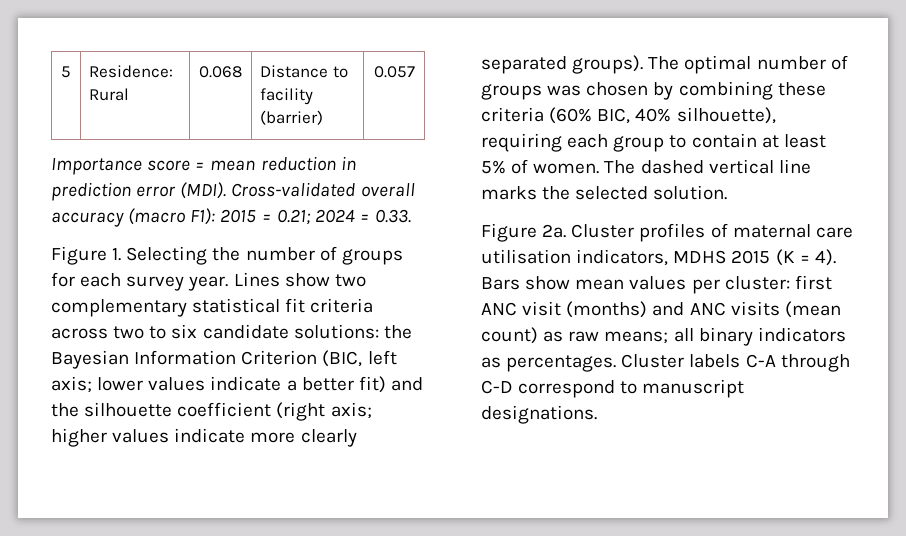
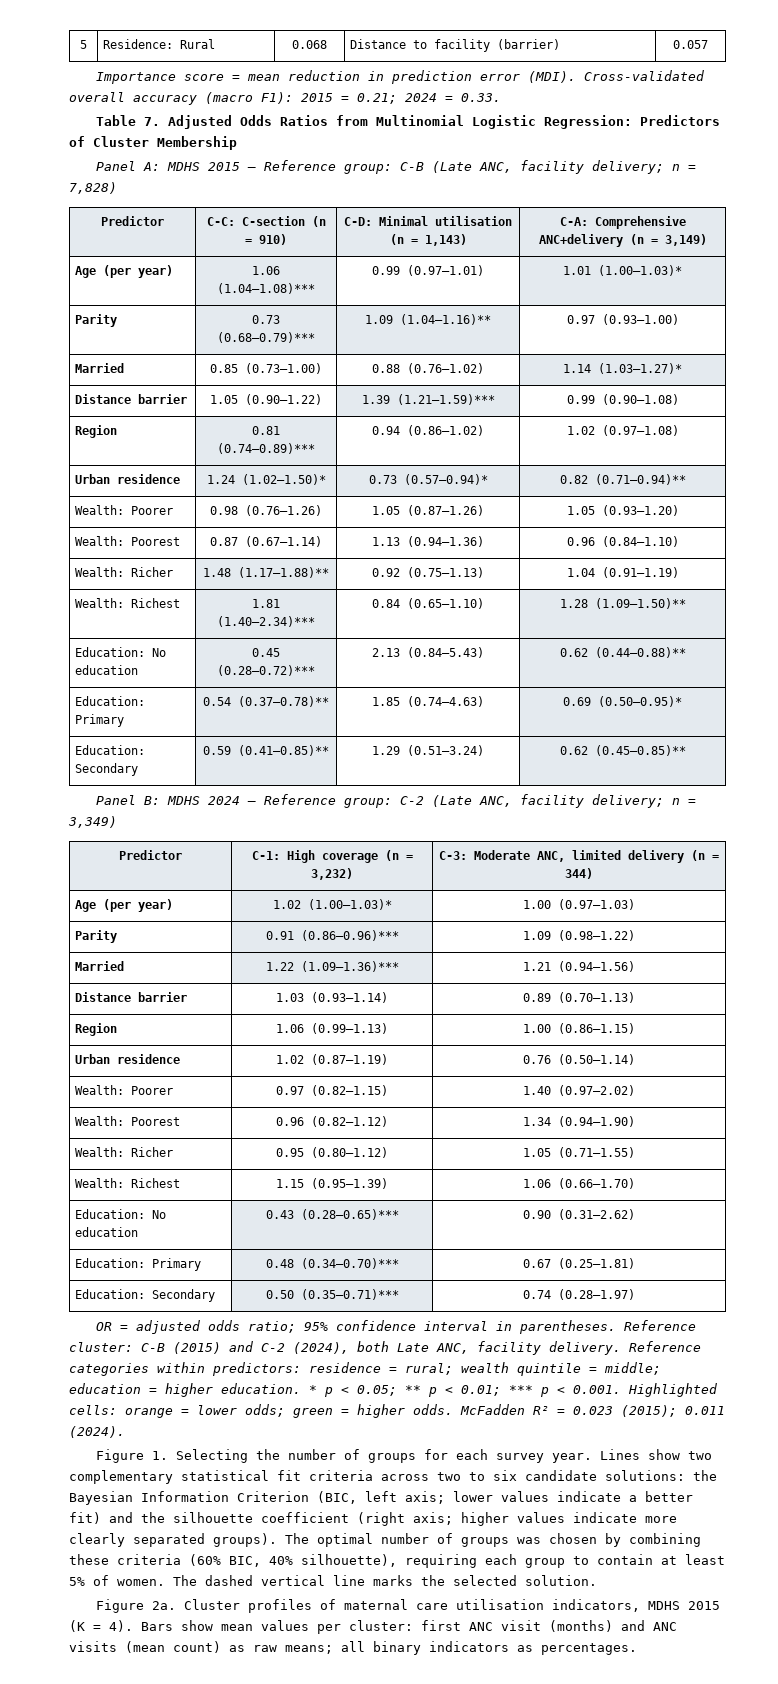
(412, 216) none -> [95,115,720,129] [69,136,237,150] [95,160,696,174] [69,182,117,194] [101,216,164,226] [206,216,326,227] [245,234,287,245] [344,216,512,226] [389,234,467,246] [559,216,686,229] [538,234,707,247] [74,265,173,278] [252,266,280,275] [217,283,315,294] [372,265,484,276] [563,265,682,276] [74,314,117,327] [252,315,280,324] [217,332,315,343] [365,314,491,325] [566,314,679,325] [74,363,124,373] [210,363,322,374] [372,363,484,374] [563,363,682,374] [74,394,187,404] [210,394,322,405] [361,394,495,405] [566,394,679,405] [74,425,117,438] [252,426,280,435] [217,443,315,454] [372,425,484,436] [566,425,679,436] [74,474,180,484] [206,474,326,485] [368,474,488,485] [559,474,686,485] [74,505,173,515] [210,505,322,516] [372,505,484,516] [566,505,679,516] [74,536,180,546] [210,536,322,547] [372,536,484,547] [566,536,679,547] [74,567,173,577] [203,567,329,578] [372,567,484,578] [566,567,679,578] [74,598,180,608] [252,599,280,608] [217,616,315,627] [372,598,484,609] [559,598,686,609] [74,647,166,657] [74,665,138,675] [252,648,280,657] [217,665,315,676] [372,647,484,658] [559,647,686,658] [74,696,145,706] [74,714,124,727] [203,696,329,707] [372,696,484,707] [563,696,682,707] [74,745,145,755] [74,763,138,776] [203,745,329,756] [372,745,484,756] [559,745,686,756] [95,794,696,808] [68,816,117,828] [119,850,182,860] [251,850,413,863] [311,868,353,880] [439,850,719,863] [565,868,593,879] [74,899,173,912] [272,899,392,910] [523,899,635,910] [74,930,117,943] [265,930,399,941] [523,930,635,941] [74,961,124,971] [265,961,399,972] [523,961,635,972] [74,992,187,1002] [276,992,388,1003] [523,992,635,1003] [74,1023,117,1036] [276,1023,388,1034] [523,1023,635,1034] [74,1054,180,1064] [276,1054,388,1065] [523,1054,635,1065] [74,1085,173,1095] [276,1085,388,1096] [523,1085,635,1096] [74,1116,180,1126] [276,1116,388,1127] [523,1116,635,1127] [74,1147,173,1157] [276,1147,388,1158] [523,1147,635,1158] [74,1178,180,1188] [276,1178,388,1189] [523,1178,635,1189] [74,1209,166,1219] [74,1227,138,1237] [265,1209,399,1220] [523,1209,635,1220] [74,1258,201,1271] [265,1258,399,1269] [523,1258,635,1269] [74,1289,215,1302] [265,1289,399,1300] [523,1289,635,1300] [95,1320,696,1334] [69,1341,701,1355] [69,1362,661,1376] [69,1383,717,1397] [69,1404,725,1418] [69,1426,125,1438] // Table 7. Adjusted Odds Ratios from Multinomial Logistic Regression: Predictors of Cluster Membership // Panel A: MDHS 2015 — Reference group: C-B (Late ANC, facility delivery; n = 7,828) // Predictor | C-C: C-section (n = 910) | C-D: Minimal utilisation (n = 1,143) | C-A: Comprehensive ANC+delivery (n = 3,149) // Age (per year) | 1.06 (1.04–1.08)*** | 0.99 (0.97–1.01) | 1.01 (1.00–1.03)* // Parity | 0.73 (0.68–0.79)*** | 1.09 (1.04–1.16)** | 0.97 (0.93–1.00) // Married | 0.85 (0.73–1.00) | 0.88 (0.76–1.02) | 1.14 (1.03–1.27)* // Distance barrier | 1.05 (0.90–1.22) | 1.39 (1.21–1.59)*** | 0.99 (0.90–1.08) // Region | 0.81 (0.74–0.89)*** | 0.94 (0.86–1.02) | 1.02 (0.97–1.08) // Urban residence | 1.24 (1.02–1.50)* | 0.73 (0.57–0.94)* | 0.82 (0.71–0.94)** // Wealth: Poorer | 0.98 (0.76–1.26) | 1.05 (0.87–1.26) | 1.05 (0.93–1.20) // Wealth: Poorest | 0.87 (0.67–1.14) | 1.13 (0.94–1.36) | 0.96 (0.84–1.10) // Wealth: Richer | 1.48 (1.17–1.88)** | 0.92 (0.75–1.13) | 1.04 (0.91–1.19) // Wealth: Richest | 1.81 (1.40–2.34)*** | 0.84 (0.65–1.10) | 1.28 (1.09–1.50)** // Education: No education | 0.45 (0.28–0.72)*** | 2.13 (0.84–5.43) | 0.62 (0.44–0.88)** // Education: Primary | 0.54 (0.37–0.78)** | 1.85 (0.74–4.63) | 0.69 (0.50–0.95)* // Education: Secondary | 0.59 (0.41–0.85)** | 1.29 (0.51–3.24) | 0.62 (0.45–0.85)** // Panel B: MDHS 2024 — Reference group: C-2 (Late ANC, facility delivery; n = 3,349) // Predictor | C-1: High coverage (n = 3,232) | C-3: Moderate ANC, limited delivery (n = 344) // Age (per year) | 1.02 (1.00–1.03)* | 1.00 (0.97–1.03) // Parity | 0.91 (0.86–0.96)*** | 1.09 (0.98–1.22) // Married | 1.22 (1.09–1.36)*** | 1.21 (0.94–1.56) // Distance barrier | 1.03 (0.93–1.14) | 0.89 (0.70–1.13) // Region | 1.06 (0.99–1.13) | 1.00 (0.86–1.15) // Urban residence | 1.02 (0.87–1.19) | 0.76 (0.50–1.14) // Wealth: Poorer | 0.97 (0.82–1.15) | 1.40 (0.97–2.02) // Wealth: Poorest | 0.96 (0.82–1.12) | 1.34 (0.94–1.90) // Wealth: Richer | 0.95 (0.80–1.12) | 1.05 (0.71–1.55) // Wealth: Richest | 1.15 (0.95–1.39) | 1.06 (0.66–1.70) // Education: No education | 0.43 (0.28–0.65)*** | 0.90 (0.31–2.62) // Education: Primary | 0.48 (0.34–0.70)*** | 0.67 (0.25–1.81) // Education: Secondary | 0.50 (0.35–0.71)*** | 0.74 (0.28–1.97) // OR = adjusted odds ratio; 95% confidence interval in parentheses. Reference cluster: C-B (2015) and C-2 (2024), both Late ANC, facility delivery. Reference categories within predictors: residence = rural; wealth quintile = middle; education = higher education. * p < 0.05; ** p < 0.01; *** p < 0.001. Highlighted cells: orange = lower odds; green = higher odds. McFadden R² = 0.023 (2015); 0.011 (2024).
[621,354,850,372] [481,379,745,398] [481,405,597,424] Cluster labels C-A through C-D correspond to manuscript designations. -> (637, 1649) none

